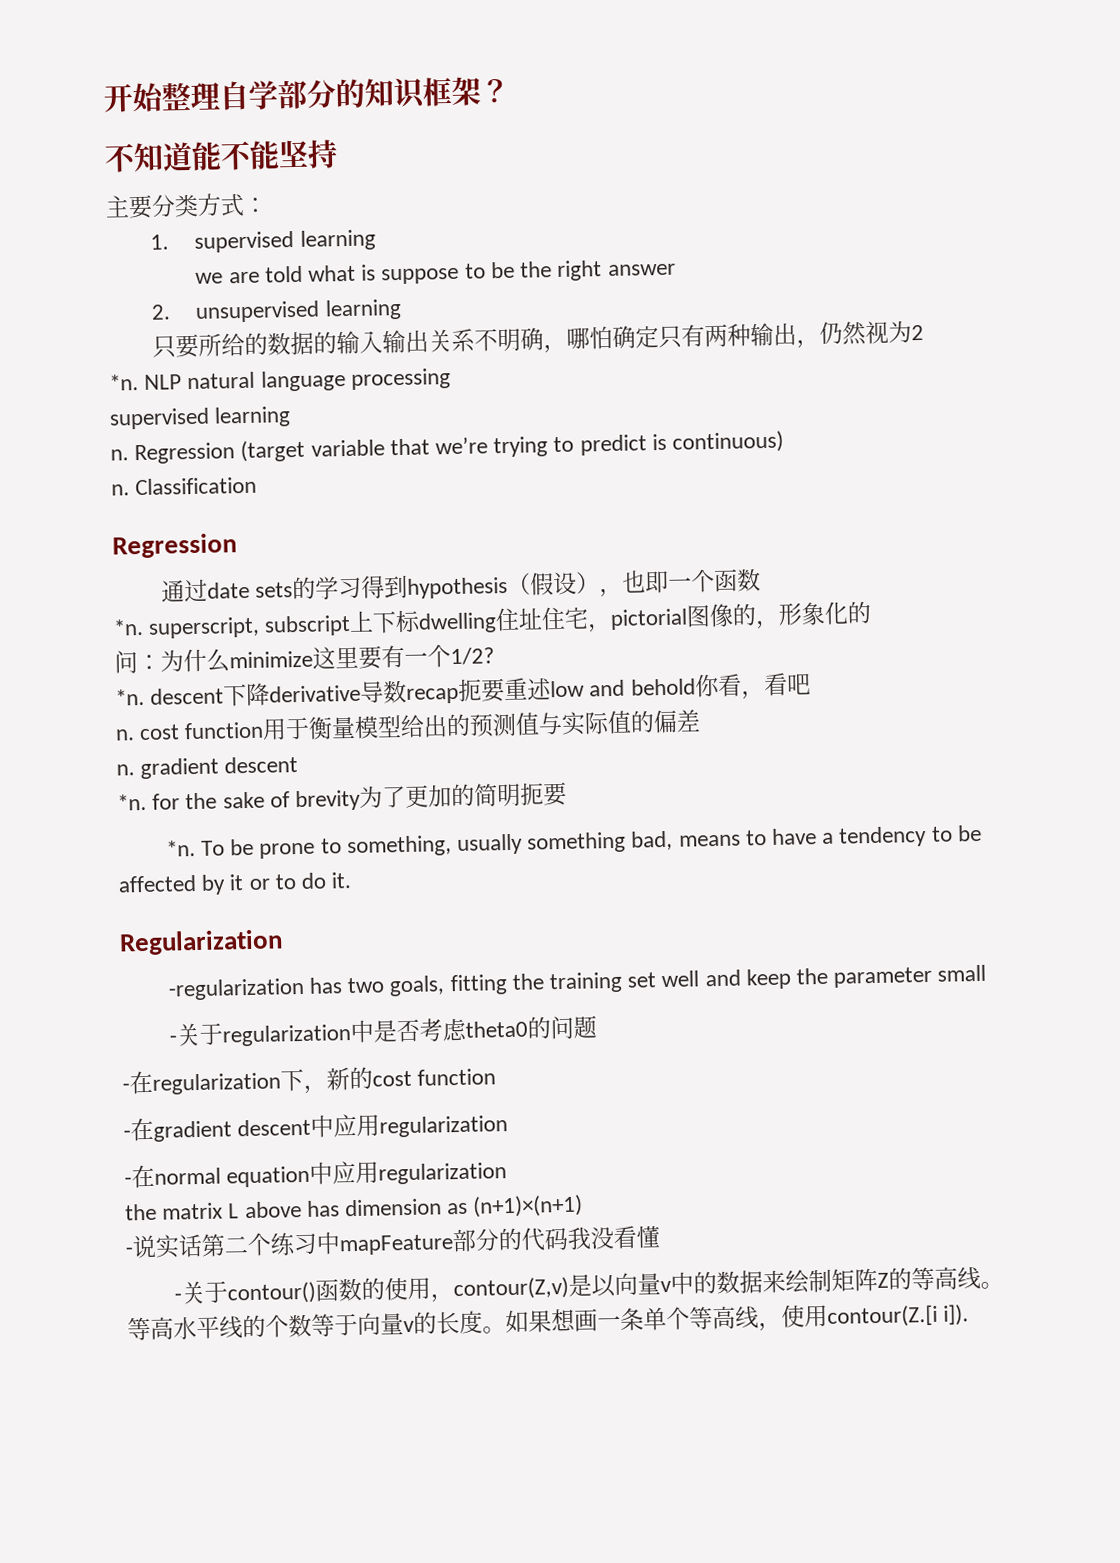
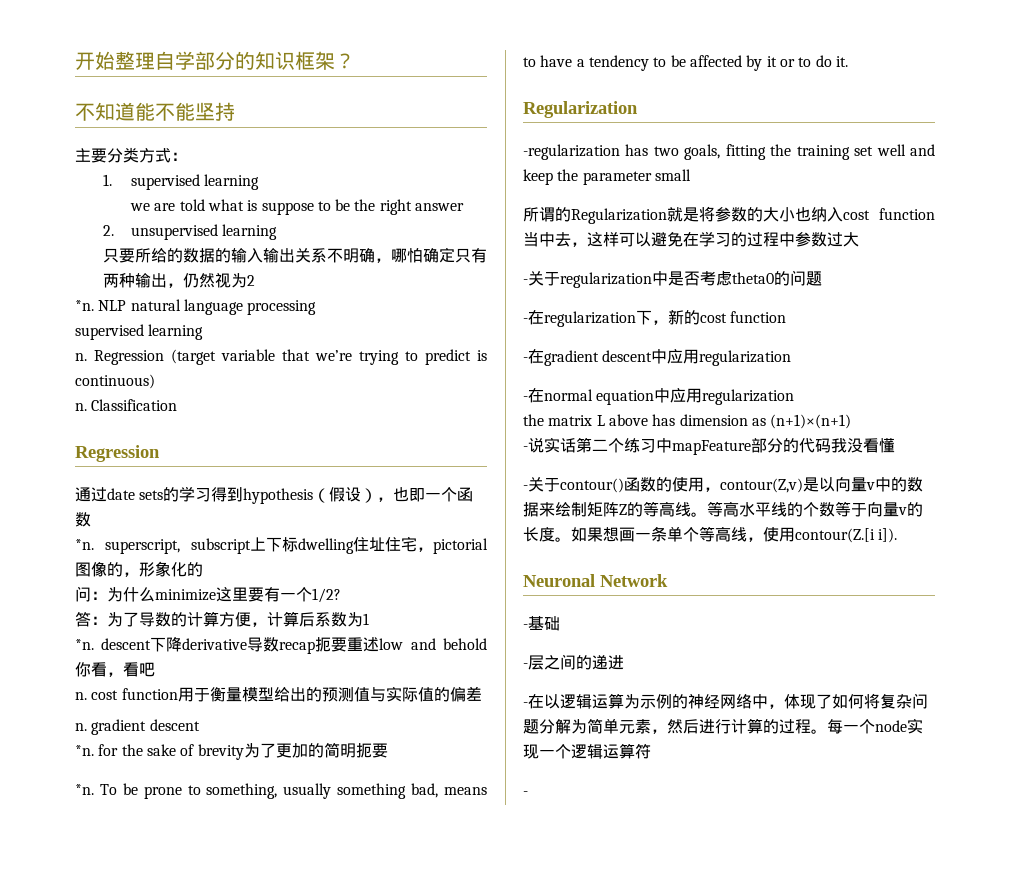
(495, 656) none -> [75,611,369,627] // 答：为了导数的计算方便，计算后系数为1
(987, 973) none -> [523,206,935,224] [523,231,859,247] // 所谓的Regularization就是将参数的大小也纳入cost function当中去，这样可以避免在学习的过程中参数过大
(970, 1315) none -> [523,574,668,587] [523,616,560,631] [523,654,624,670] [523,693,928,709] [523,718,923,734] [523,743,651,759] [523,791,528,796] // Neuronal Network // -基础 // -层之间的递进 // -在以逻辑运算为示例的神经网络中，体现了如何将复杂问题分解为简单元素，然后进行计算的过程。每一个node实现一个逻辑运算符 // -

